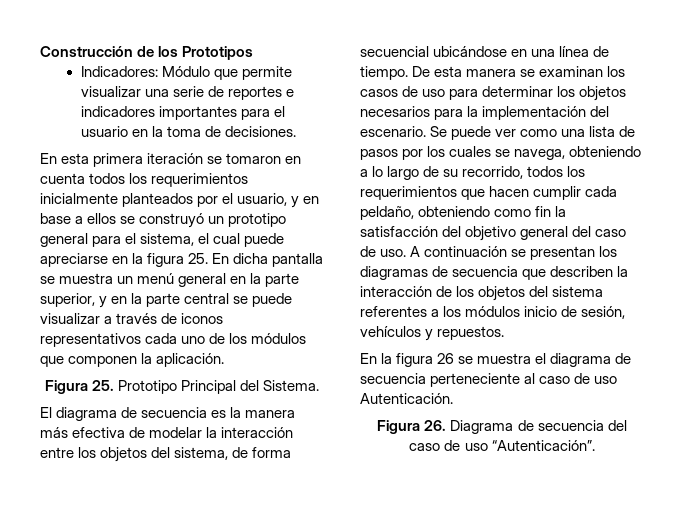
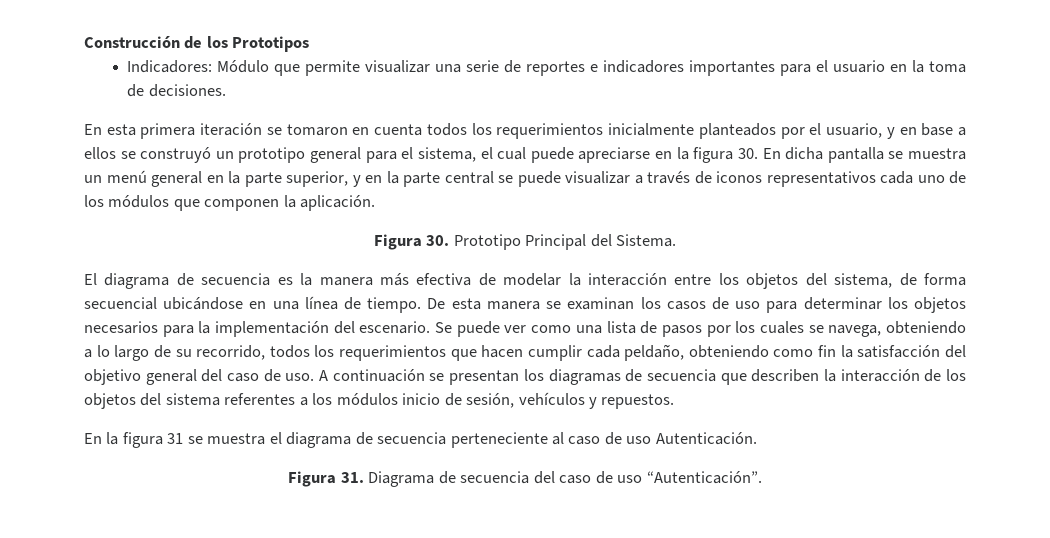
[188,253,209,264] 25. -> [737,148,758,159] 30.
[91,380,114,391] 25. -> [426,235,450,246] 30.
[437,353,455,364] 26 -> [167,433,184,444] 31
[424,420,447,431] 26. -> [340,472,364,483] 31.

